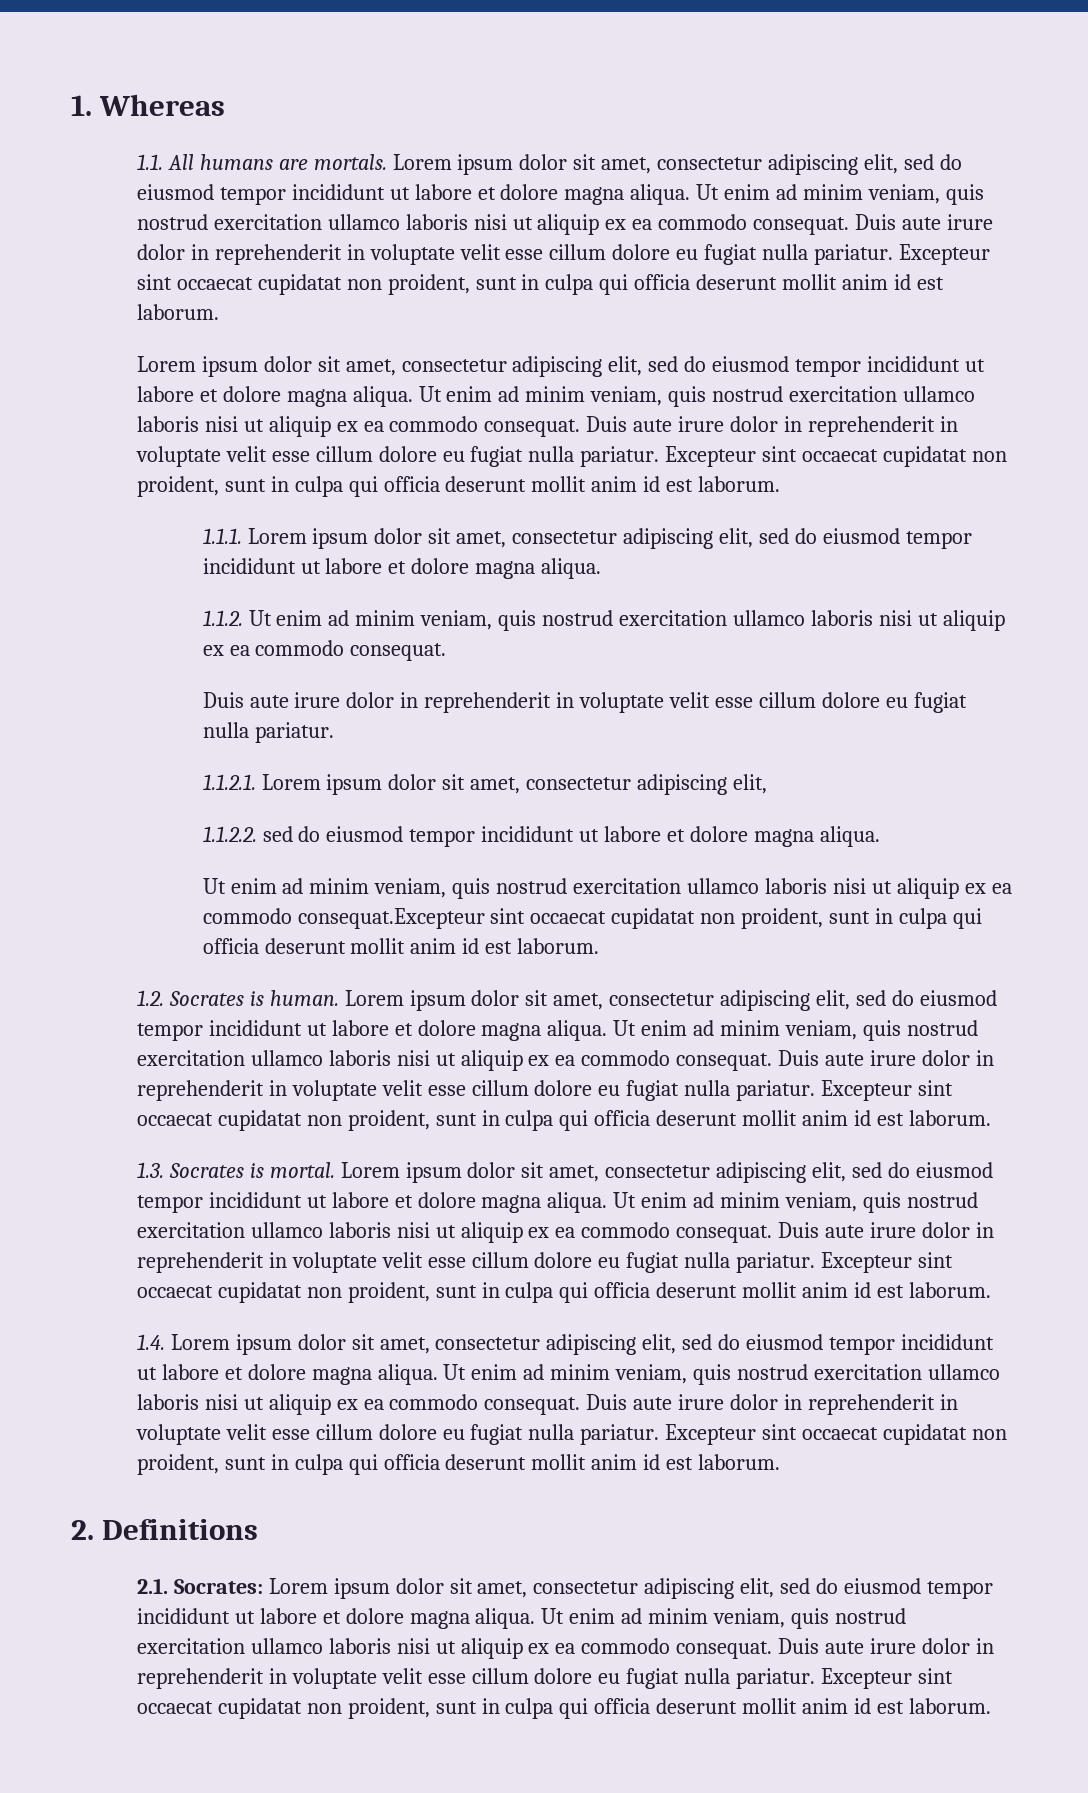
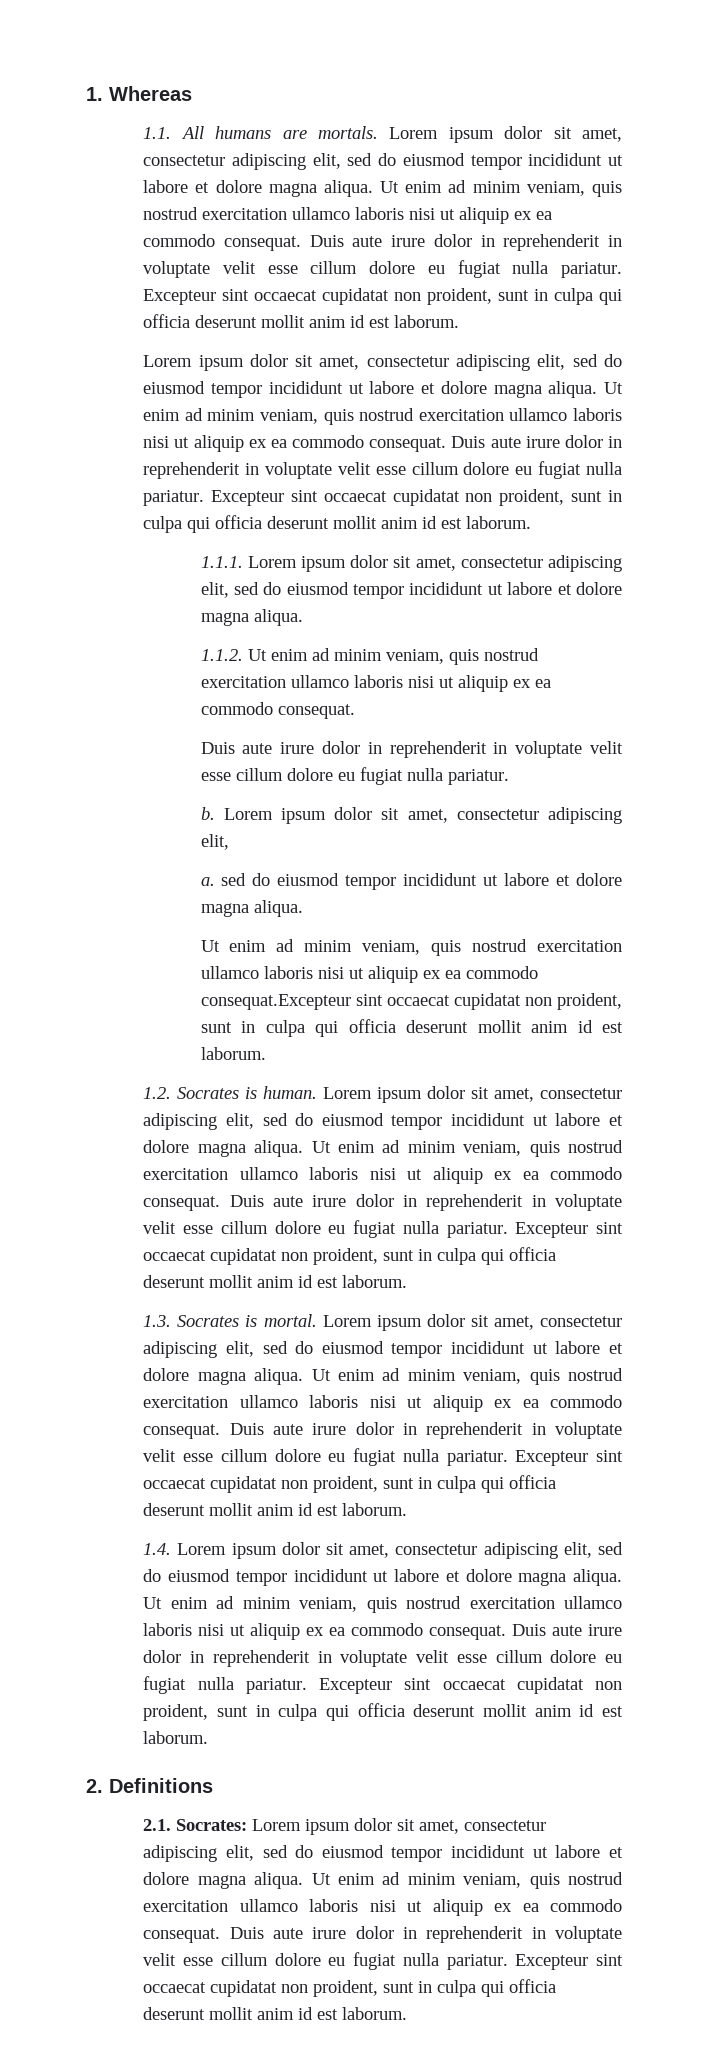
[202,774,256,790] 1.1.2.1. -> [200,807,215,820] b.
[202,826,257,842] 1.1.2.2. -> [200,877,215,886] a.

